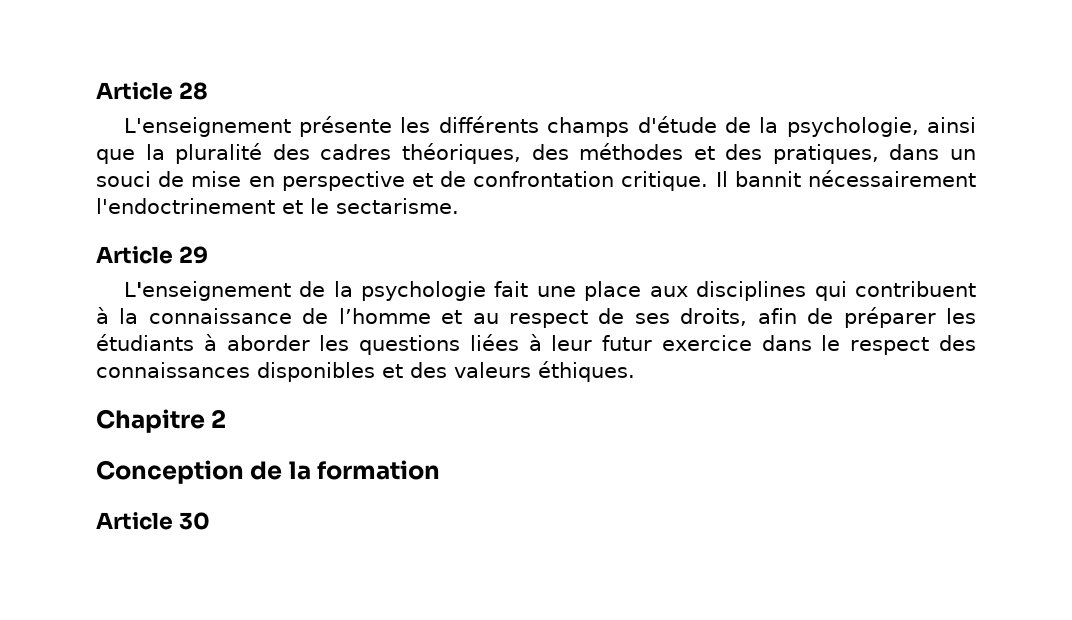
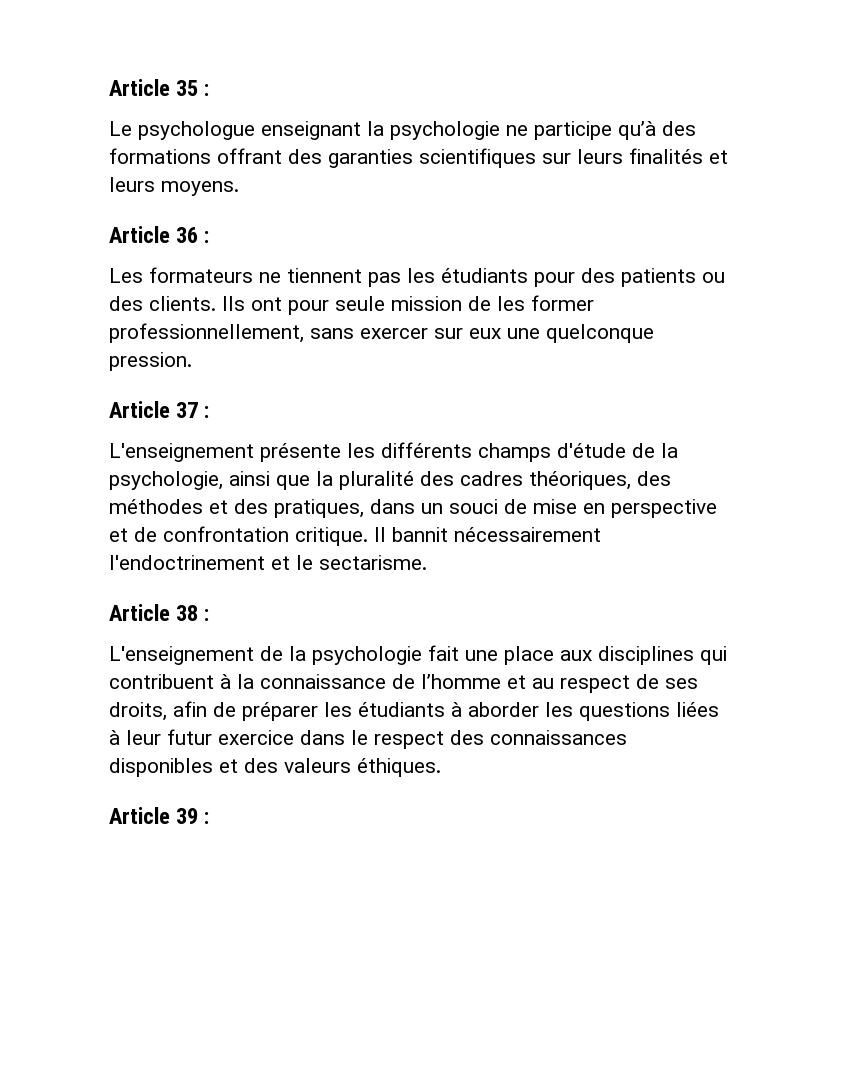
[96,82,208,100] Article 28 -> [109,79,210,96] [109,121,696,140] [109,148,728,168] [109,177,239,196] [109,226,210,243] [109,267,725,287] [109,295,594,315] [109,323,654,343] [109,352,192,371] [109,401,210,418] Article 35 : // Le psychologue enseignant la psychologie ne participe qu’à des formations offrant des garanties scientifiques sur leurs finalités et leurs moyens. // Article 36 : // Les formateurs ne tiennent pas les étudiants pour des patients ou des clients. Ils ont pour seule mission de les former professionnellement, sans exercer sur eux une quelconque pression. // Article 37 :
[178,246,208,264] 29 -> [176,605,210,621] 38 :
[96,409,227,433] [96,460,441,484] [96,512,210,530] // Chapitre 2 // Conception de la formation // Article 30 -> [109,807,210,824] // Article 39 :

